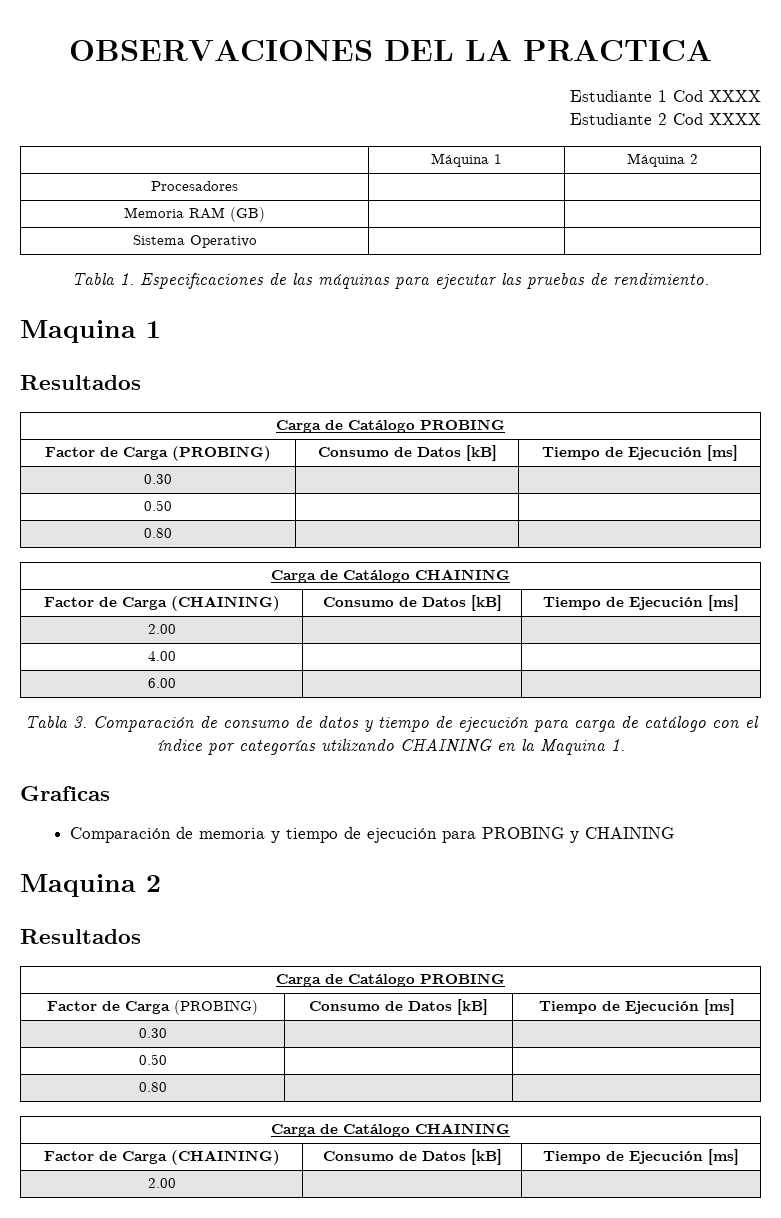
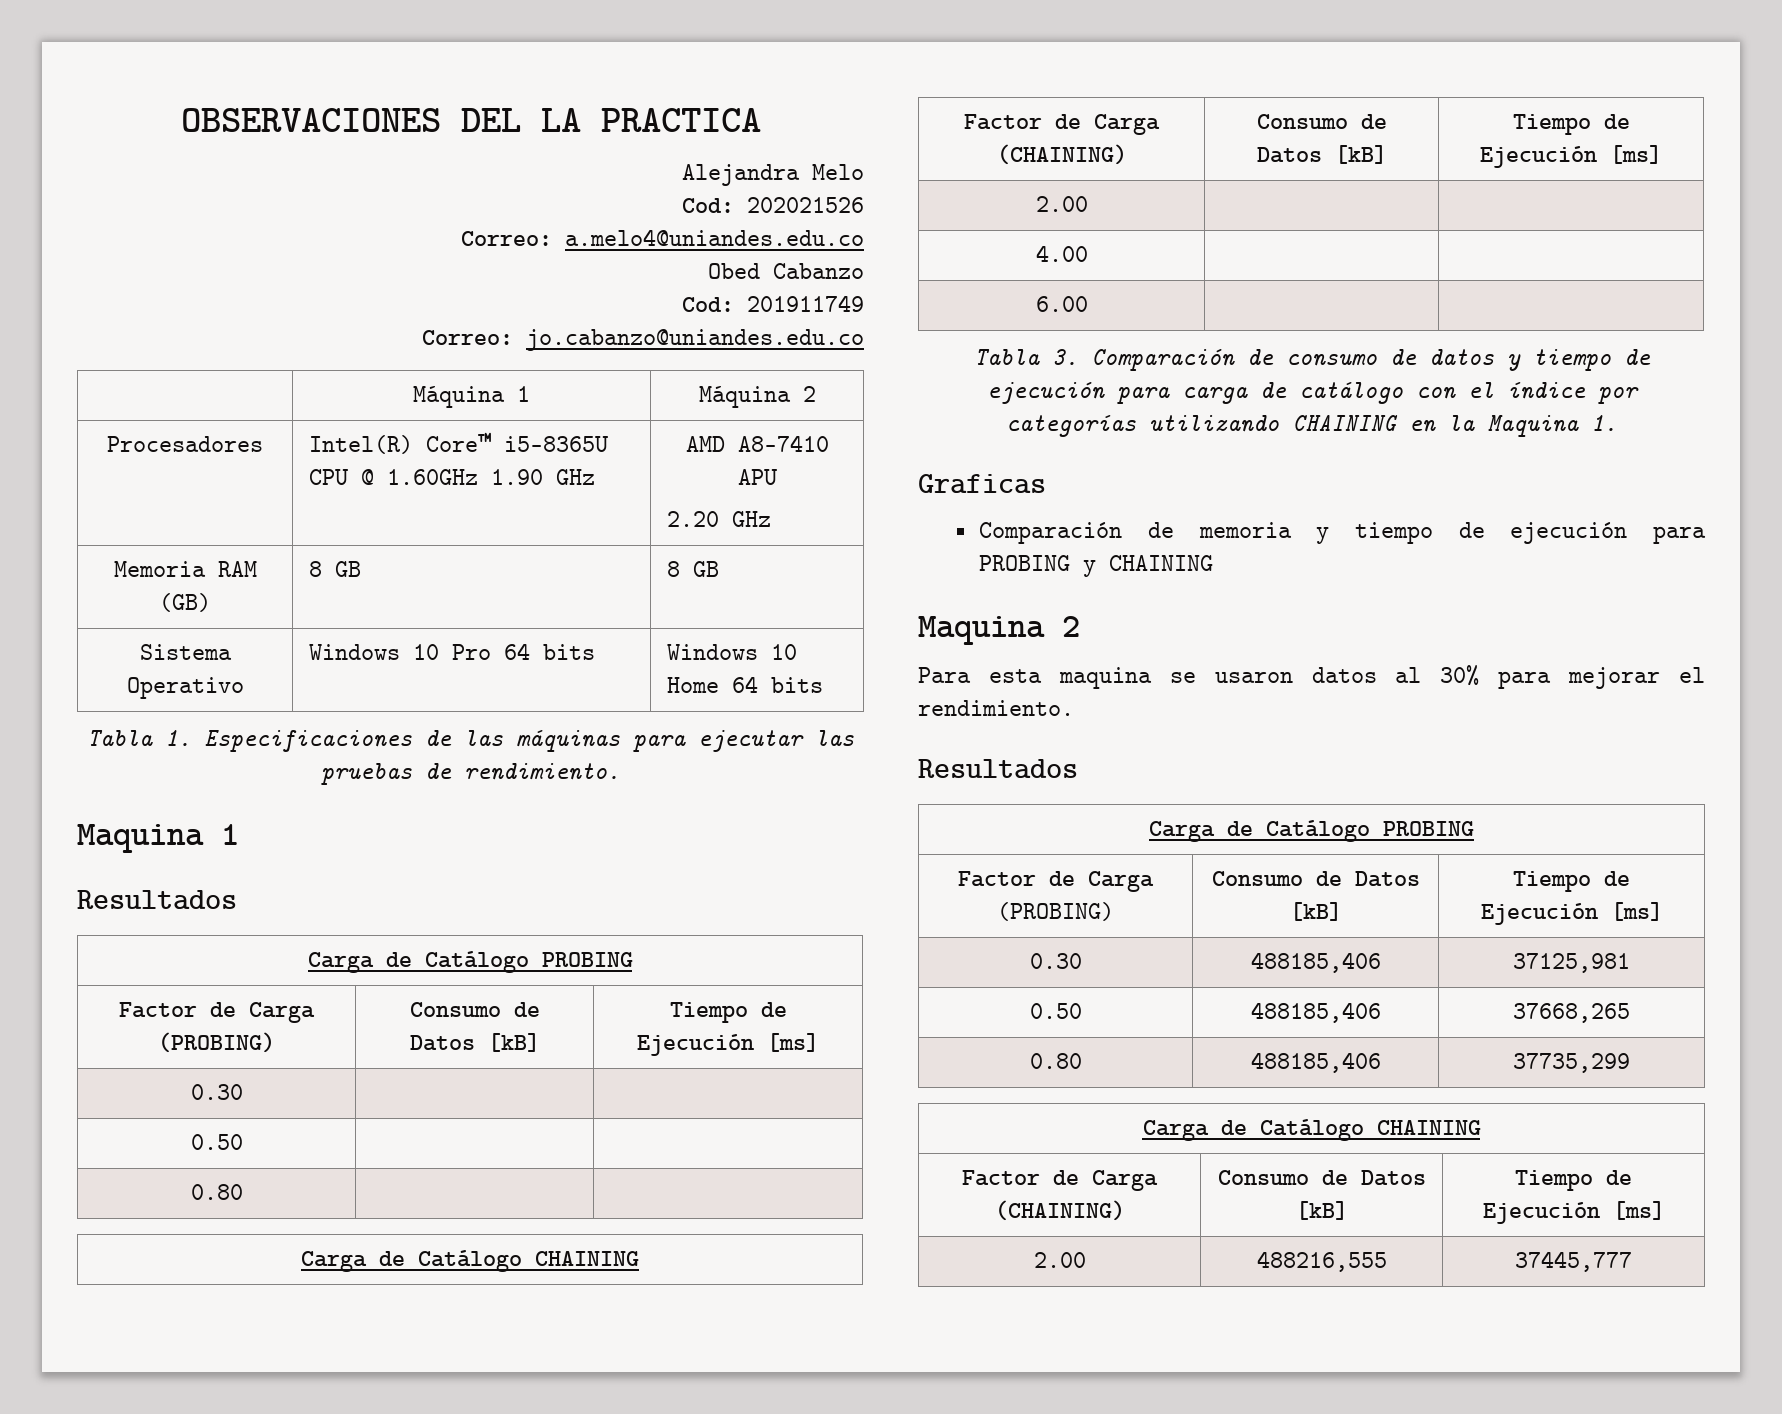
[570,90,761,102] [570,113,761,125] Estudiante 1 Cod XXXX // Estudiante 2 Cod XXXX -> [682,164,864,186] [682,197,864,213] [461,229,864,246] [708,263,864,279] [682,295,864,312] [422,329,864,351] Alejandra Melo // Cod: 202021526 // Correo: a.melo4@uniandes.edu.co // Obed Cabanzo // Cod: 201911749 // Correo: jo.cabanzo@uniandes.edu.co
[124,207,265,222] [132,235,257,248] | // Memoria RAM (GB) | | // Sistema Operativo | | -> [308,432,608,454] [308,469,595,485] [685,435,829,452] [737,469,777,485] [666,511,771,527] [113,561,257,577] [159,593,211,612] [308,561,361,577] [666,561,719,577] [139,644,232,660] [126,677,244,699] [308,643,595,660] [666,644,797,660] [666,676,823,693] Intel(R) Core™ i5-8365U CPU @ 1.60GHz 1.90 GHz | AMD A8-7410 APU // 2.20 GHz // Memoria RAM (GB) | 8 GB | 8 GB // Sistema Operativo | Windows 10 Pro 64 bits | Windows 10 Home 64 bits
(161, 883) none -> [918,665,1705,689] [918,700,1074,716] // Para esta maquina se usaron datos al 30% para mejorar el rendimiento.
[138,1054,167,1065] [138,1082,167,1092] | // 0.50 | | // 0.80 | | -> [1250,952,1381,973] [1513,953,1630,973] [1029,1003,1082,1019] [1250,1002,1381,1023] [1513,1003,1630,1023] [1029,1053,1082,1069] [1250,1052,1381,1073] [1513,1053,1630,1073] 488185,406 | 37125,981 // 0.50 | 488185,406 | 37668,265 // 0.80 | 488185,406 | 37735,299
(176, 1183) | -> [1256,1251,1387,1272] [1515,1251,1632,1272] 488216,555 | 37445,777

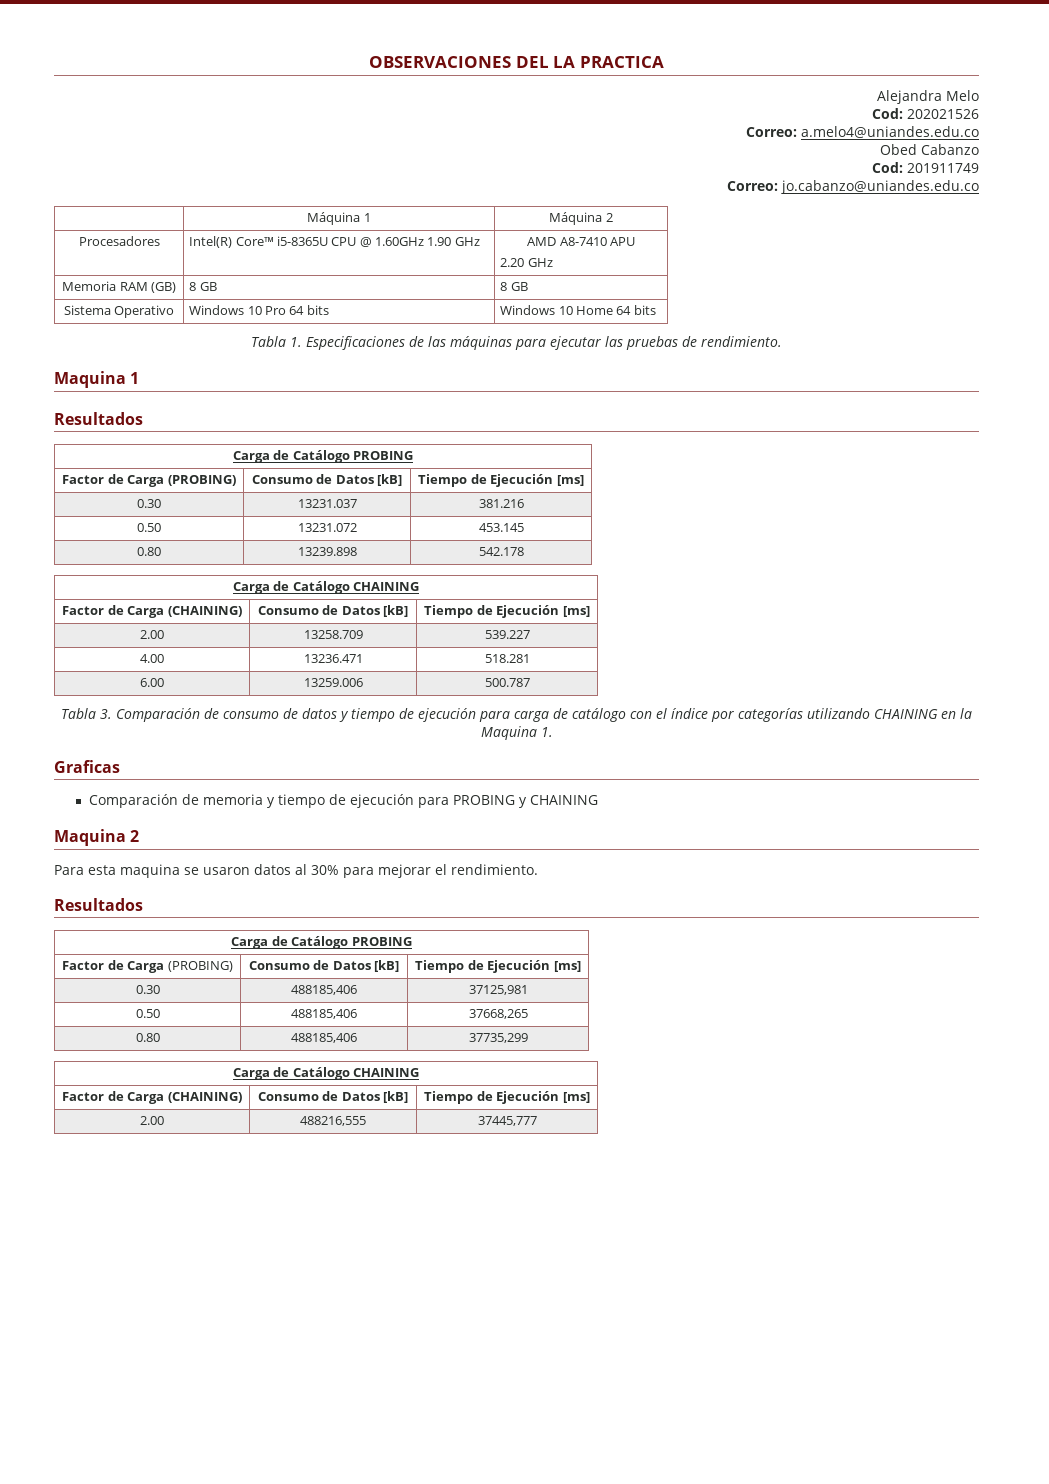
[190,1134,243,1150] [190,1184,243,1200] | // 0.50 | | // 0.80 | | -> [297,499,357,508] [478,499,524,508] [137,523,161,532] [297,523,357,532] [478,523,524,532] [137,547,161,556] [297,547,357,556] [478,547,524,556] 13231.037 | 381.216 // 0.50 | 13231.072 | 453.145 // 0.80 | 13239.898 | 542.178
(1088, 204) | -> [303,630,363,639] [484,630,530,639] 13258.709 | 539.227
(1088, 253) | -> [303,654,363,663] [484,654,530,663] 13236.471 | 518.281
(1088, 304) | -> [303,678,363,687] [484,678,530,687] 13259.006 | 500.787

